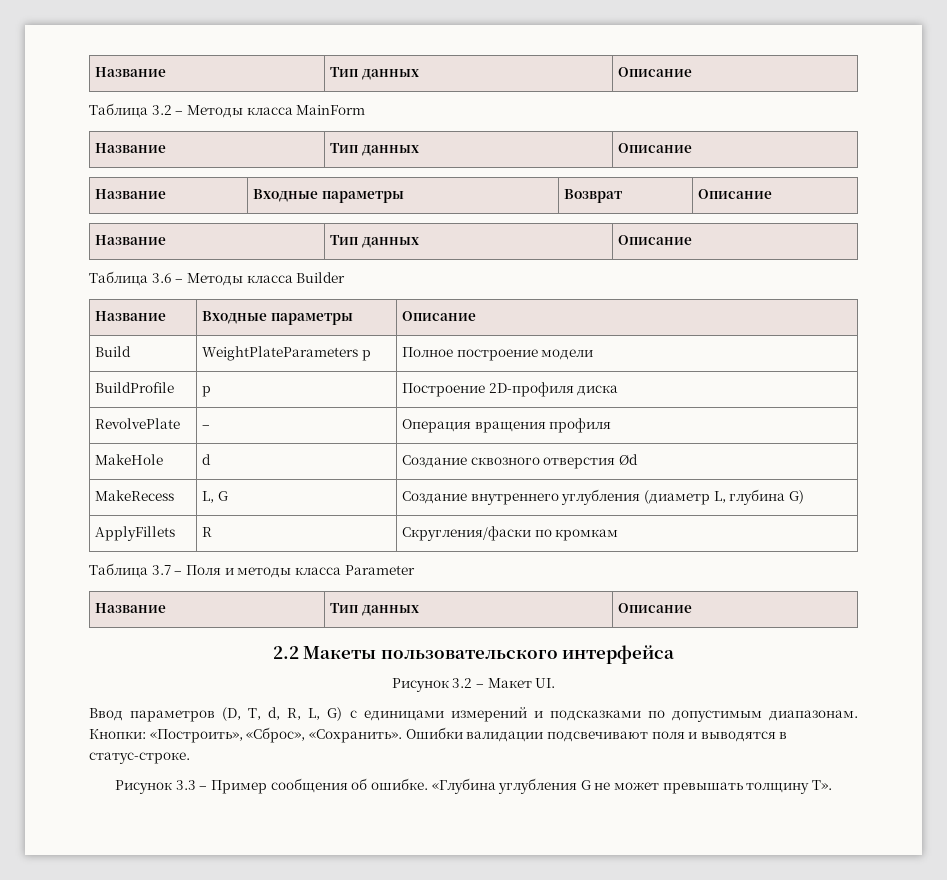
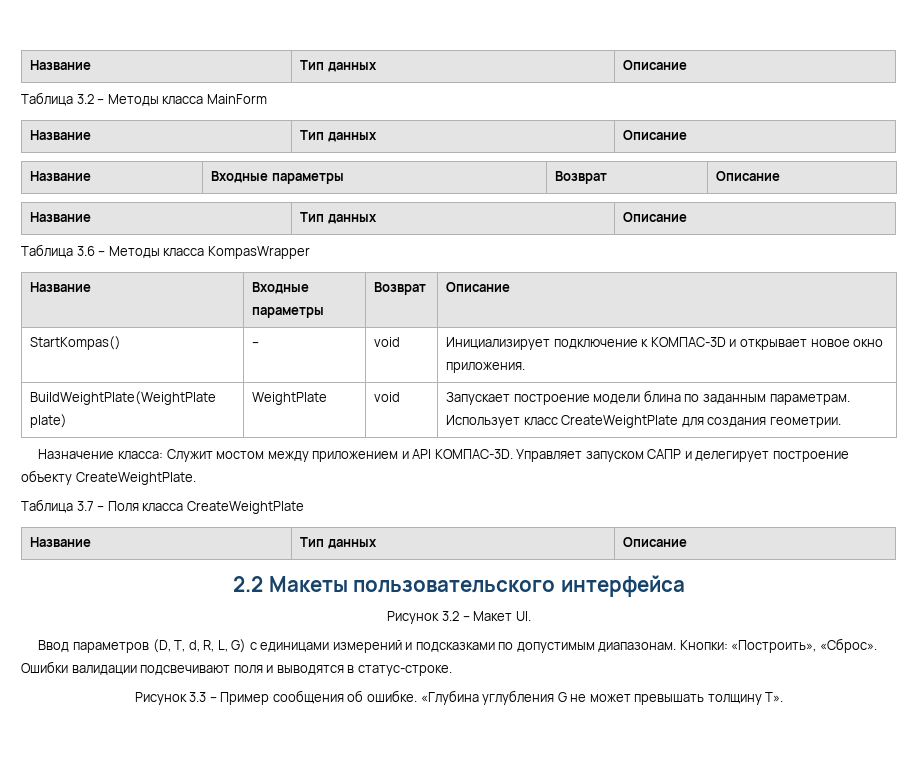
[296,272,346,283] [95,311,167,321] [202,311,353,325] [402,311,477,321] [95,346,132,357] [202,346,371,361] [402,347,594,361] [95,382,175,393] [202,386,212,397] [402,382,619,397] [95,418,181,429] [202,425,211,429] [402,418,612,433] [95,454,164,465] [202,454,212,465] [402,454,638,469] [95,490,175,501] [202,491,228,503] [402,489,804,505] [95,526,176,541] [202,527,213,537] [402,526,619,541] Builder // Название | Входные параметры | Описание // Build | WeightPlateParameters p | Полное построение модели // BuildProfile | p | Построение 2D‑профиля диска // RevolvePlate | – | Операция вращения профиля // MakeHole | d | Создание сквозного отверстия Ød // MakeRecess | L, G | Создание внутреннего углубления (диаметр L, глубина G) // ApplyFillets | R | Скругления/фаски по кромкам -> [207,246,310,259] [30,282,92,292] [252,282,310,294] [252,307,325,318] [374,282,427,295] [446,282,511,292] [30,336,122,350] [252,342,260,347] [374,337,401,347] [446,337,884,350] [446,362,526,373] [30,391,217,405] [30,414,68,428] [252,392,328,405] [374,392,401,402] [446,390,850,405] [446,415,841,428] [38,449,849,462] [21,470,196,485] KompasWrapper // Название | Входные параметры | Возврат | Описание // StartKompas() | – | void | Инициализирует подключение к КОМПАС-3D и открывает новое окно приложения. // BuildWeightPlate(WeightPlate plate) | WeightPlate | void | Запускает построение модели блина по заданным параметрам. Использует класс CreateWeightPlate для создания геометрии. // Назначение класса: Служит мостом между приложением и API КОМПАС-3D. Управляет запуском САПР и делегирует построение объекту CreateWeightPlate.
[224,565,415,578] и методы класса Parameter -> [142,501,304,514] класса CreateWeightPlate
[246,727,402,743] «Сброс», «Сохранить». -> [819,638,877,653] «Сброс».

